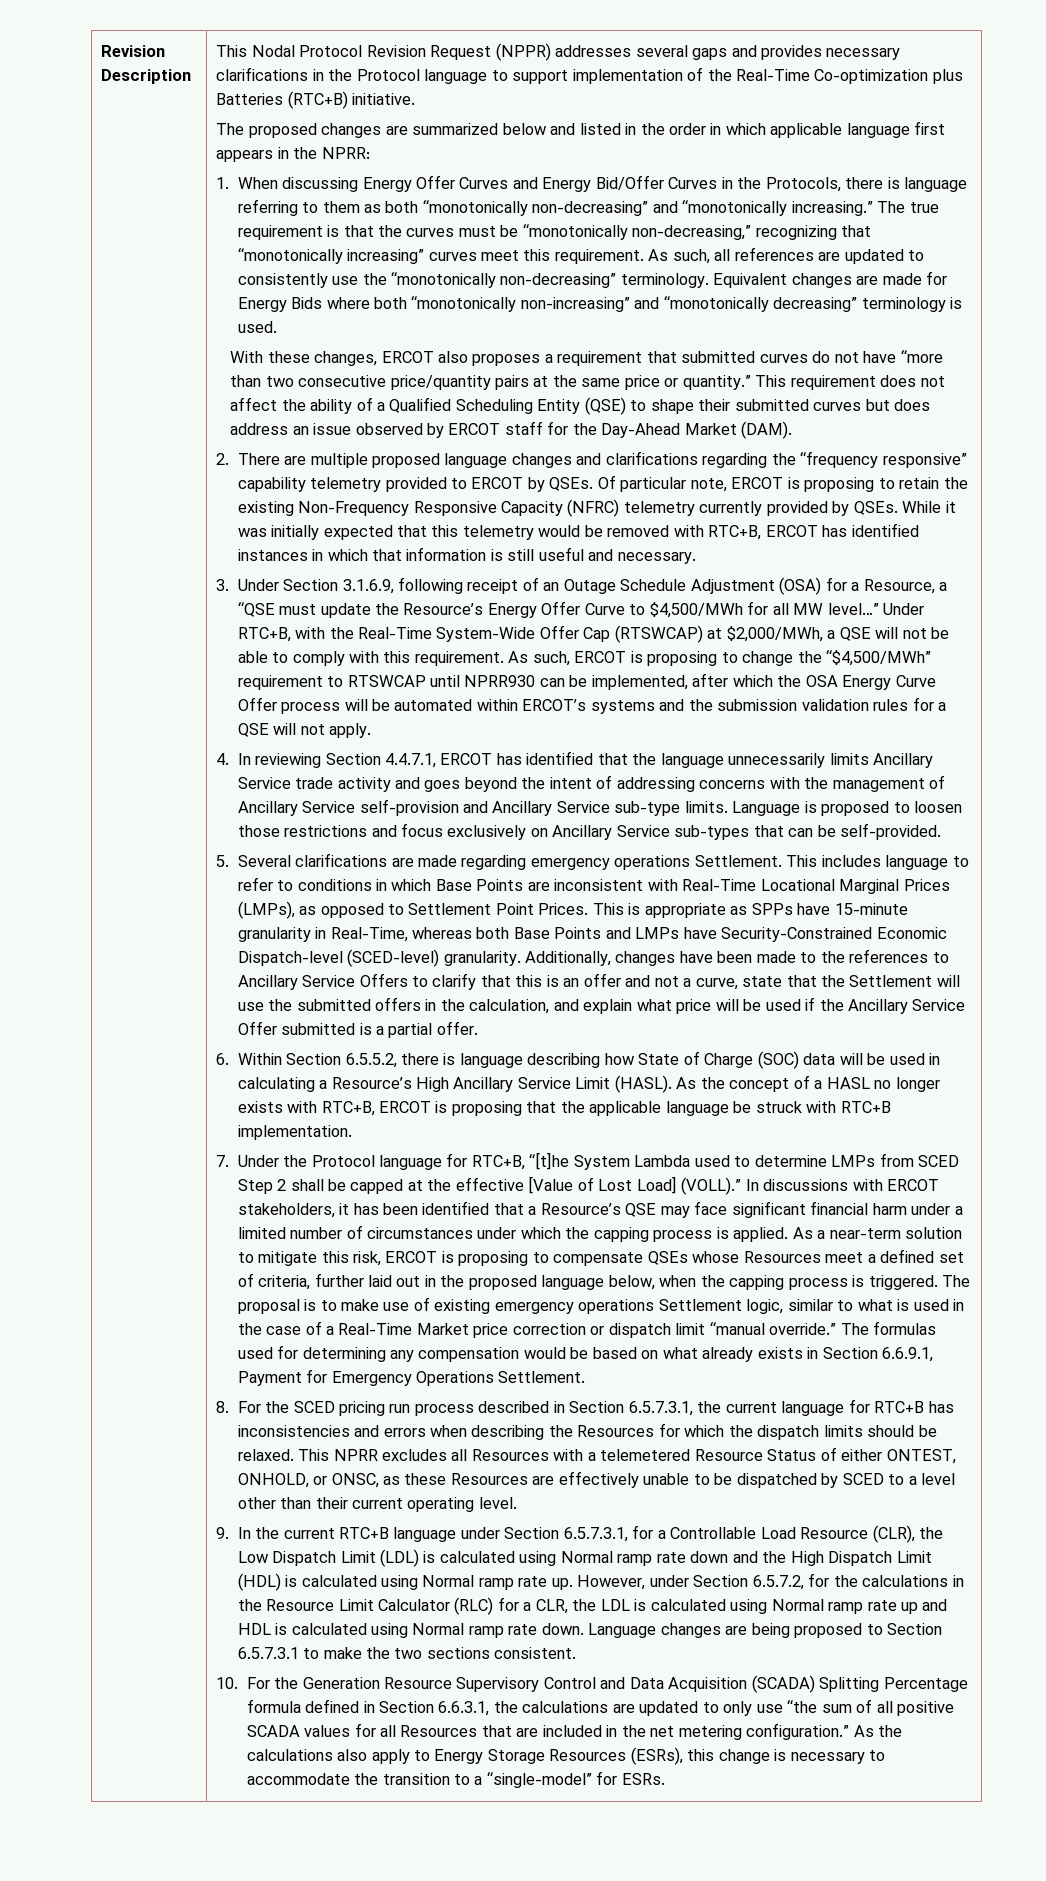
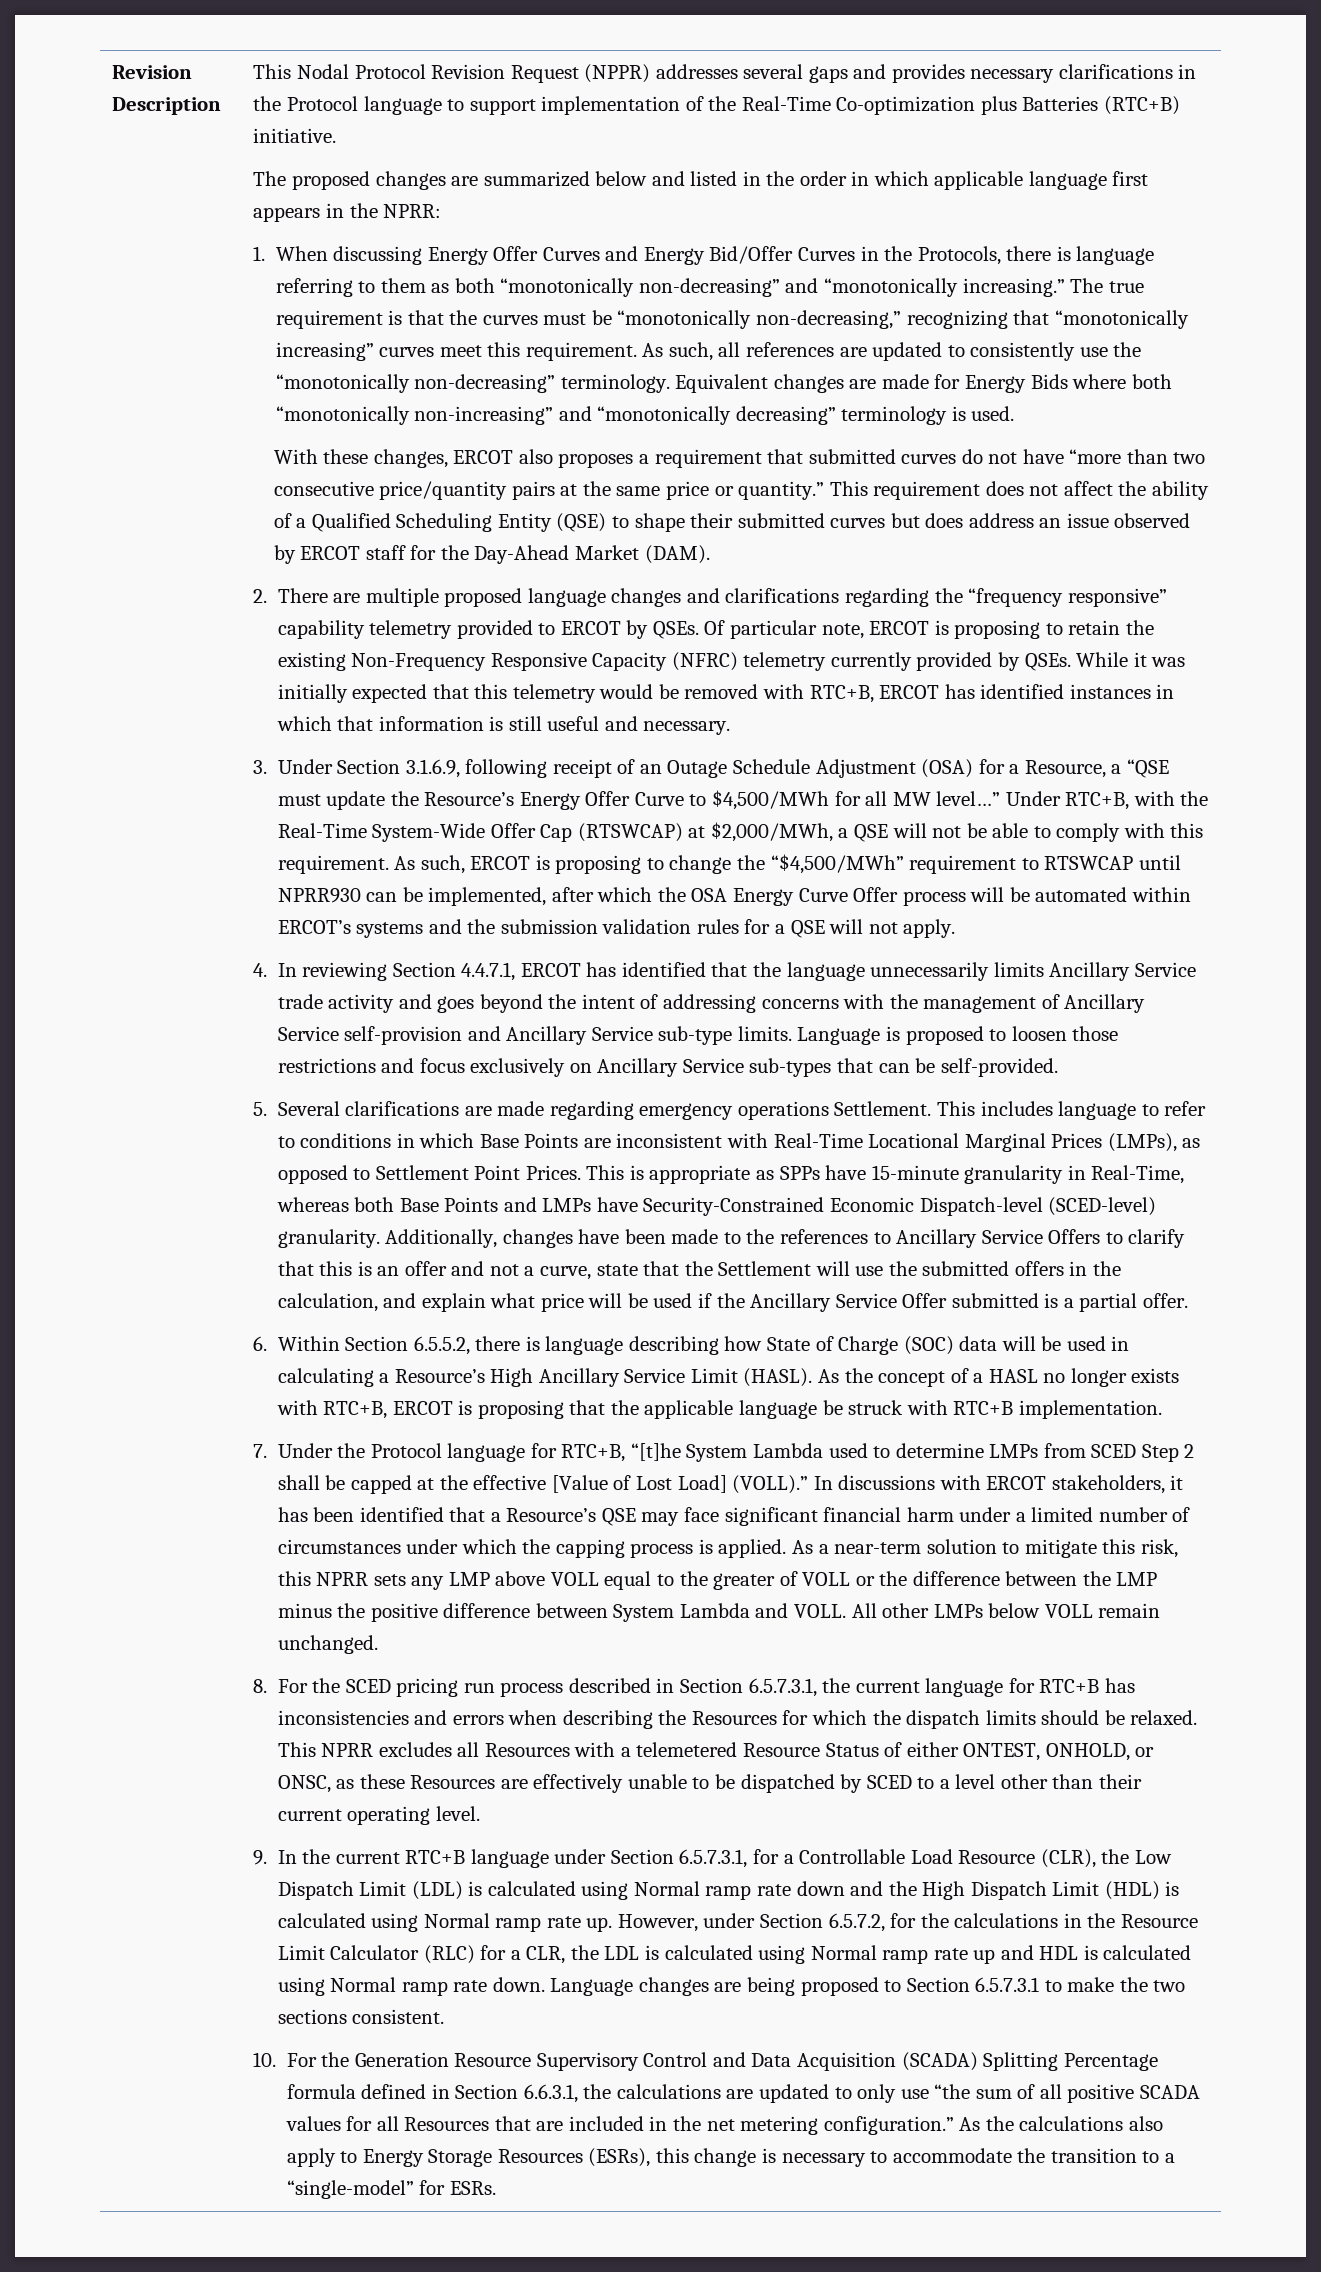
[385,1249,964,1266] [237,1273,970,1290] [237,1297,964,1314] [237,1321,937,1338] [237,1345,934,1362] [237,1369,586,1386] ERCOT is proposing to compensate QSEs whose Resources meet a defined set of criteria, further laid out in the proposed language below, when the capping process is triggered. The proposal is to make use of existing emergency operations Settlement logic, similar to what is used in the case of a Real-Time Market price correction or dispatch limit “manual override.” The formulas used for determining any compensation would be based on what already exists in Section 6.6.9.1, Payment for Emergency Operations Settlement. -> [277,1571,1158,1590] [277,1603,1161,1622] [277,1635,378,1654] this NPRR sets any LMP above VOLL equal to the greater of VOLL or the difference between the LMP minus the positive difference between System Lambda and VOLL. All other LMPs below VOLL remain unchanged.

